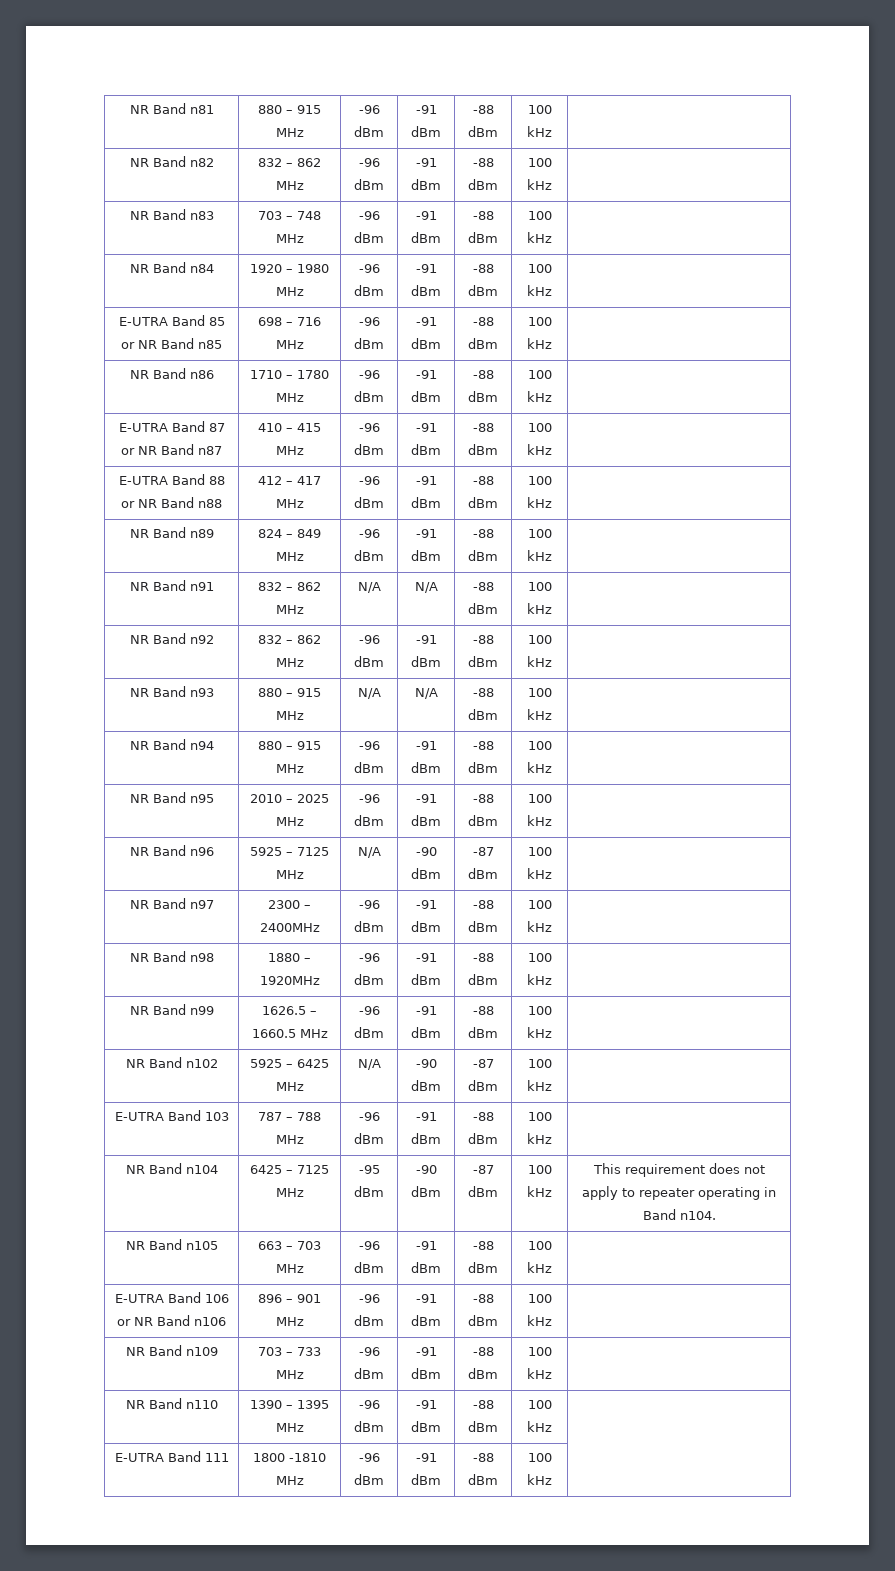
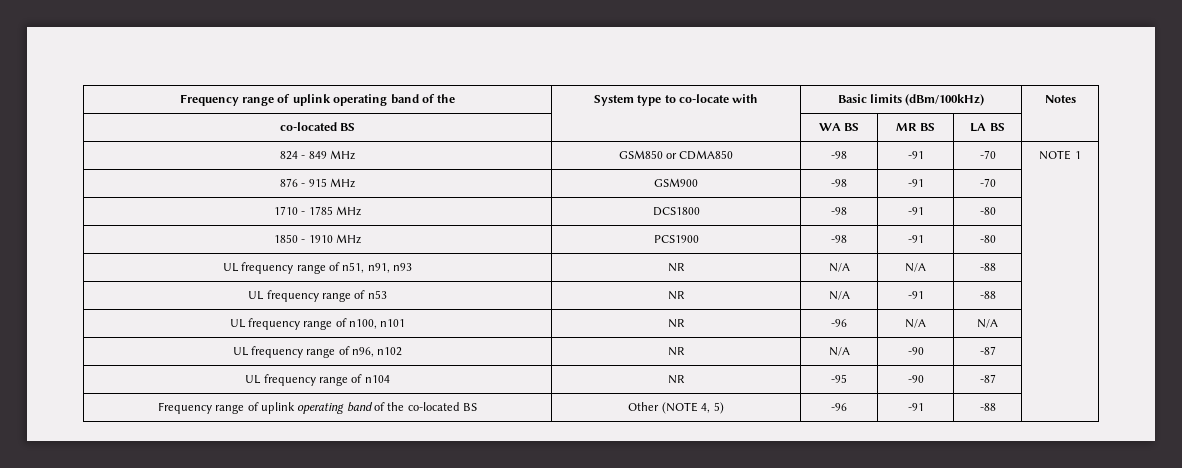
[129,103,214,114] [258,105,321,114] [275,128,304,137] [358,105,380,114] [354,126,384,137] [415,105,437,114] [411,126,441,137] [472,105,494,114] [468,126,498,137] [527,105,552,114] [527,126,552,137] [129,156,214,167] [258,158,321,167] [275,181,304,190] [358,158,380,167] [354,179,384,190] [415,158,437,167] [411,179,441,190] [472,158,494,167] [468,179,498,190] [527,158,552,167] [527,179,552,190] [129,209,214,220] [258,211,321,220] [275,234,304,243] [358,211,380,220] [354,232,384,243] [415,211,437,220] [411,232,441,243] [472,211,494,220] [468,232,498,243] [527,211,552,220] [527,232,552,243] [129,262,214,273] [250,264,329,273] [275,287,304,296] [358,264,380,273] [354,285,384,296] [415,264,437,273] [411,285,441,296] [472,264,494,273] [468,285,498,296] [527,264,552,273] [527,285,552,296] [118,315,225,326] [121,338,222,349] [258,317,321,326] [275,340,304,349] [358,317,380,326] [354,338,384,349] [415,317,437,326] [411,338,441,349] [472,317,494,326] [468,338,498,349] [527,317,552,326] [527,338,552,349] [129,368,214,379] [250,370,329,379] [275,393,304,402] [358,370,380,379] [354,391,384,402] [415,370,437,379] [411,391,441,402] [472,370,494,379] [468,391,498,402] [527,370,552,379] [527,391,552,402] [118,421,225,432] [121,444,222,455] [258,423,321,432] [275,446,304,455] [358,423,380,432] [354,444,384,455] [415,423,437,432] [411,444,441,455] [472,423,494,432] [468,444,498,455] [527,423,552,432] [527,444,552,455] [118,474,225,485] [121,497,222,508] [258,476,321,485] [275,499,304,508] [358,476,380,485] [354,497,384,508] [415,476,437,485] [411,497,441,508] [472,476,494,485] [468,497,498,508] [527,476,552,485] [527,497,552,508] [129,527,214,538] [258,529,321,538] [275,552,304,561] [358,529,380,538] [354,550,384,561] [415,529,437,538] [411,550,441,561] [472,529,494,538] [468,550,498,561] [527,529,552,538] [527,550,552,561] [129,580,214,591] [258,582,321,591] [275,605,304,614] [357,582,381,593] [414,582,438,593] [472,582,494,591] [468,603,498,614] [527,582,552,591] [527,603,552,614] [129,633,214,644] [258,635,321,644] [275,658,304,667] [358,635,380,644] [354,656,384,667] [415,635,437,644] [411,656,441,667] [472,635,494,644] [468,656,498,667] [527,635,552,644] [527,656,552,667] [129,686,214,697] [258,688,321,697] [275,711,304,720] [357,688,381,699] [414,688,438,699] [472,688,494,697] [468,709,498,720] [527,688,552,697] [527,709,552,720] [129,739,214,750] [258,741,321,750] [275,764,304,773] [358,741,380,750] [354,762,384,773] [415,741,437,750] [411,762,441,773] [472,741,494,750] [468,762,498,773] [527,741,552,750] [527,762,552,773] [129,792,214,803] [250,794,329,803] [275,817,304,826] [358,794,380,803] [354,815,384,826] [415,794,437,803] [411,815,441,826] [472,794,494,803] [468,815,498,826] [527,794,552,803] [527,815,552,826] [129,845,214,856] [250,847,329,856] [275,870,304,879] [357,847,381,858] [415,847,437,856] [411,868,441,879] [472,847,494,856] [468,868,498,879] [527,847,552,856] [527,868,552,879] [129,898,214,909] [268,900,311,909] [259,923,320,932] [358,900,380,909] [354,921,384,932] [415,900,437,909] [411,921,441,932] [472,900,494,909] [468,921,498,932] [527,900,552,909] [527,921,552,932] [129,951,214,962] [268,953,311,962] [259,976,320,985] [358,953,380,962] [354,974,384,985] [415,953,437,962] [411,974,441,985] [472,953,494,962] [468,974,498,985] [527,953,552,962] [527,974,552,985] [129,1004,214,1015] [262,1006,317,1015] [251,1029,328,1038] [358,1006,380,1015] [354,1027,384,1038] [415,1006,437,1015] [411,1027,441,1038] [472,1006,494,1015] [468,1027,498,1038] [527,1006,552,1015] [527,1027,552,1038] [125,1057,218,1068] [250,1059,329,1068] [275,1082,304,1091] [357,1059,381,1070] [415,1059,437,1068] [411,1080,441,1091] [472,1059,494,1068] [468,1080,498,1091] [527,1059,552,1068] [527,1080,552,1091] [114,1110,229,1121] [258,1112,321,1121] [275,1135,304,1144] [358,1112,380,1121] [354,1133,384,1144] [415,1112,437,1121] [411,1133,441,1144] [472,1112,494,1121] [468,1133,498,1144] [527,1112,552,1121] [527,1133,552,1144] [125,1163,218,1174] [250,1165,329,1174] [275,1188,304,1197] [358,1165,380,1174] [354,1186,384,1197] [415,1165,437,1174] [411,1186,441,1197] [472,1165,494,1174] [468,1186,498,1197] [527,1165,552,1174] [527,1186,552,1197] [592,1163,765,1177] [582,1186,777,1200] [642,1209,716,1220] [125,1239,218,1250] [258,1241,321,1250] [275,1264,304,1273] [358,1241,380,1250] [354,1262,384,1273] [415,1241,437,1250] [411,1262,441,1273] [472,1241,494,1250] [468,1262,498,1273] [527,1241,552,1250] [527,1262,552,1273] [114,1292,229,1303] [117,1315,226,1326] [258,1294,321,1303] [275,1317,304,1326] [358,1294,380,1303] [354,1315,384,1326] [415,1294,437,1303] [411,1315,441,1326] [472,1294,494,1303] [468,1315,498,1326] [527,1294,552,1303] [527,1315,552,1326] [125,1345,218,1356] [258,1347,321,1356] [275,1370,304,1379] [358,1347,380,1356] [354,1368,384,1379] [415,1347,437,1356] [411,1368,441,1379] [472,1347,494,1356] [468,1368,498,1379] [527,1347,552,1356] [527,1368,552,1379] [125,1398,218,1409] [250,1400,329,1409] [275,1423,304,1432] [358,1400,380,1409] [354,1421,384,1432] [415,1400,437,1409] [411,1421,441,1432] [472,1400,494,1409] [468,1421,498,1432] [527,1400,552,1409] [527,1421,552,1432] [114,1451,229,1462] [253,1453,326,1462] [275,1476,304,1485] [358,1453,380,1462] [354,1474,384,1485] [415,1453,437,1462] [411,1474,441,1485] [472,1453,494,1462] [468,1474,498,1485] [527,1453,552,1462] [527,1474,552,1485] NR Band n81 | 880 – 915 MHz | -96 dBm | -91 dBm | -88 dBm | 100 kHz | // NR Band n82 | 832 – 862 MHz | -96 dBm | -91 dBm | -88 dBm | 100 kHz | // NR Band n83 | 703 – 748 MHz | -96 dBm | -91 dBm | -88 dBm | 100 kHz | // NR Band n84 | 1920 – 1980 MHz | -96 dBm | -91 dBm | -88 dBm | 100 kHz | // E-UTRA Band 85 or NR Band n85 | 698 – 716 MHz | -96 dBm | -91 dBm | -88 dBm | 100 kHz | // NR Band n86 | 1710 – 1780 MHz | -96 dBm | -91 dBm | -88 dBm | 100 kHz | // E-UTRA Band 87 or NR Band n87 | 410 – 415 MHz | -96 dBm | -91 dBm | -88 dBm | 100 kHz | // E-UTRA Band 88 or NR Band n88 | 412 – 417 MHz | -96 dBm | -91 dBm | -88 dBm | 100 kHz | // NR Band n89 | 824 – 849 MHz | -96 dBm | -91 dBm | -88 dBm | 100 kHz | // NR Band n91 | 832 – 862 MHz | N/A | N/A | -88 dBm | 100 kHz | // NR Band n92 | 832 – 862 MHz | -96 dBm | -91 dBm | -88 dBm | 100 kHz | // NR Band n93 | 880 – 915 MHz | N/A | N/A | -88 dBm | 100 kHz | // NR Band n94 | 880 – 915 MHz | -96 dBm | -91 dBm | -88 dBm | 100 kHz | // NR Band n95 | 2010 – 2025 MHz | -96 dBm | -91 dBm | -88 dBm | 100 kHz | // NR Band n96 | 5925 – 7125 MHz | N/A | -90 dBm | -87 dBm | 100 kHz | // NR Band n97 | 2300 – 2400MHz | -96 dBm | -91 dBm | -88 dBm | 100 kHz | // NR Band n98 | 1880 – 1920MHz | -96 dBm | -91 dBm | -88 dBm | 100 kHz | // NR Band n99 | 1626.5 – 1660.5 MHz | -96 dBm | -91 dBm | -88 dBm | 100 kHz | // NR Band n102 | 5925 – 6425 MHz | N/A | -90 dBm | -87 dBm | 100 kHz | // E-UTRA Band 103 | 787 – 788 MHz | -96 dBm | -91 dBm | -88 dBm | 100 kHz | // NR Band n104 | 6425 – 7125 MHz | -95 dBm | -90 dBm | -87 dBm | 100 kHz | This requirement does not apply to repeater operating in Band n104. // NR Band n105 | 663 – 703 MHz | -96 dBm | -91 dBm | -88 dBm | 100 kHz | // E-UTRA Band 106 or NR Band n106 | 896 – 901 MHz | -96 dBm | -91 dBm | -88 dBm | 100 kHz | // NR Band n109 | 703 – 733 MHz | -96 dBm | -91 dBm | -88 dBm | 100 kHz | // NR Band n110 | 1390 – 1395 MHz | -96 dBm | -91 dBm | -88 dBm | 100 kHz | // E-UTRA Band 111 | 1800 -1810 MHz | -96 dBm | -91 dBm | -88 dBm | 100 kHz -> [179,94,456,106] [593,94,759,106] [837,94,985,106] [1044,95,1076,103] [279,122,356,131] [818,123,860,131] [895,123,936,131] [970,123,1005,132] [279,150,356,160] [618,150,734,160] [831,151,848,159] [907,151,924,159] [979,150,996,159] [1039,150,1081,160] [279,178,356,188] [654,178,699,187] [831,179,848,187] [907,179,924,187] [979,178,996,187] [273,206,362,216] [652,207,700,216] [831,207,848,215] [907,207,924,215] [979,207,996,215] [273,234,362,244] [653,235,699,243] [831,235,848,243] [907,235,924,243] [979,235,996,243] [222,262,413,274] [667,263,685,272] [828,263,850,272] [905,263,927,272] [979,263,996,271] [248,290,387,302] [667,291,685,300] [828,291,850,300] [907,291,924,299] [979,291,996,299] [229,318,406,330] [667,319,685,328] [831,319,848,327] [905,319,927,328] [977,319,998,328] [232,346,403,358] [667,347,685,356] [828,347,850,356] [907,347,924,355] [979,346,996,355] [245,374,390,386] [667,375,685,384] [831,374,848,383] [907,375,924,383] [979,374,996,383] [157,402,478,414] [628,402,724,414] [831,403,848,411] [907,403,924,411] [979,403,996,411] Frequency range of uplink operating band of the | System type to co-locate with | Basic limits (dBm/100kHz) | Notes // co-located BS | | WA BS | MR BS | LA BS | // 824 - 849 MHz | GSM850 or CDMA850 | -98 | -91 | -70 | NOTE 1 // 876 - 915 MHz | GSM900 | -98 | -91 | -70 | // 1710 - 1785 MHz | DCS1800 | -98 | -91 | -80 | // 1850 - 1910 MHz | PCS1900 | -98 | -91 | -80 | // UL frequency range of n51, n91, n93 | NR | N/A | N/A | -88 | // UL frequency range of n53 | NR | N/A | -91 | -88 | // UL frequency range of n100, n101 | NR | -96 | N/A | N/A | // UL frequency range of n96, n102 | NR | N/A | -90 | -87 | // UL frequency range of n104 | NR | -95 | -90 | -87 | // Frequency range of uplink operating band of the co-located BS | Other (NOTE 4, 5) | -96 | -91 | -88

